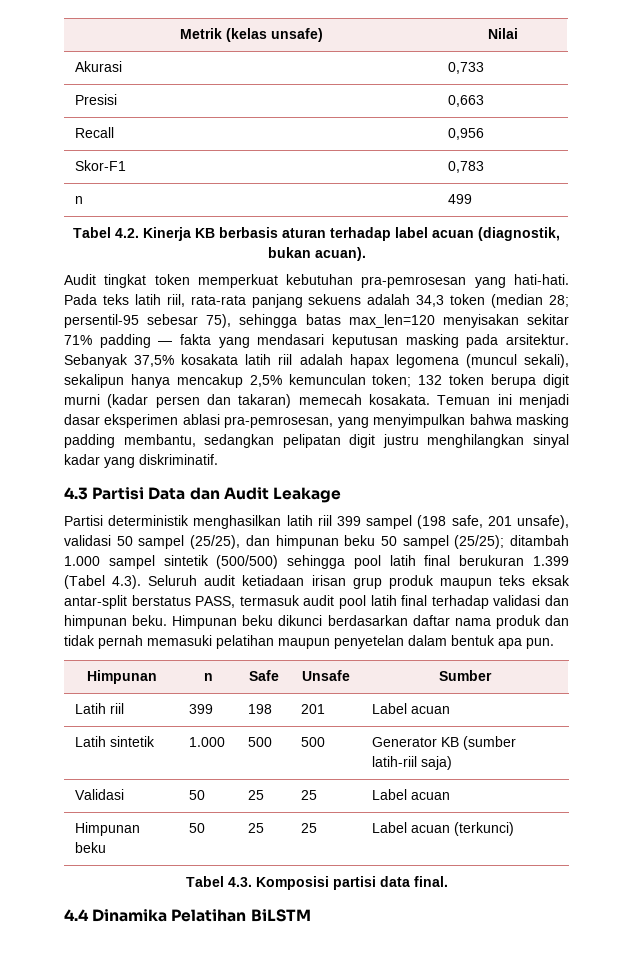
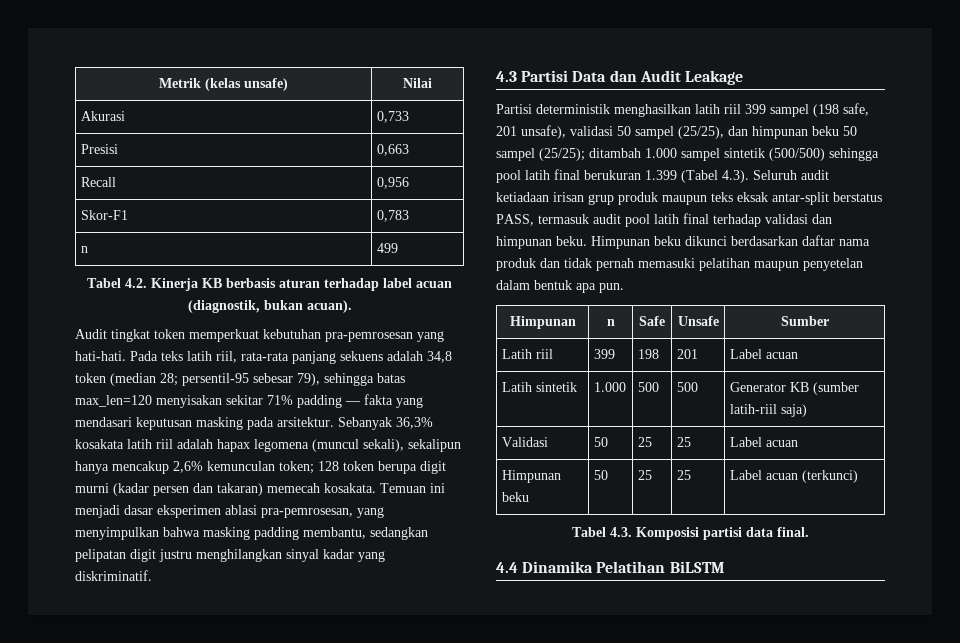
[416,295,445,307] 34,3 -> [427,351,452,363] 34,8
[206,314,232,328] 75), -> [297,373,320,386] 79),
[134,355,175,367] 37,5% -> [396,417,433,429] 36,3%
[249,375,282,387] 2,5% -> [173,461,203,473] 2,6%
[418,375,443,385] 132 -> [318,461,339,471] 128

